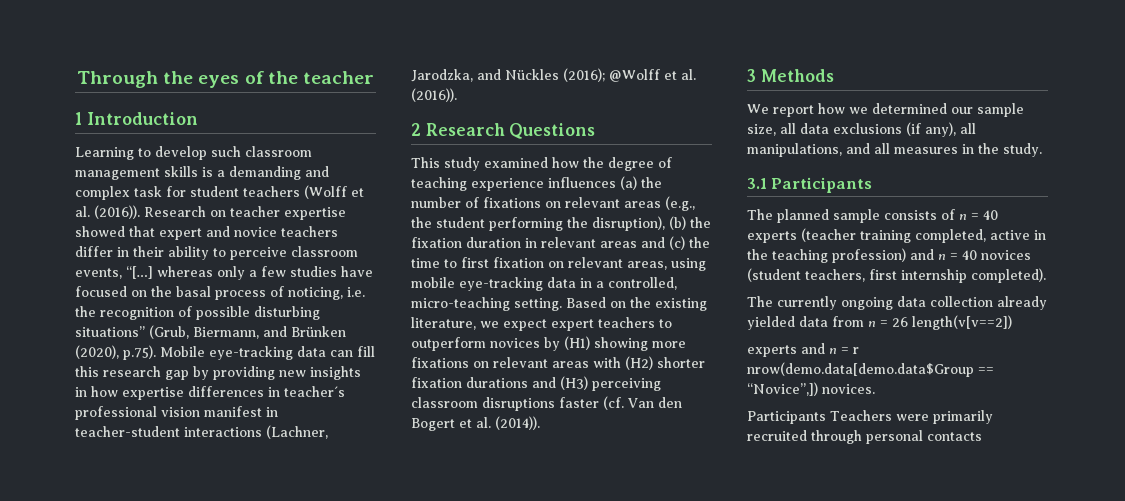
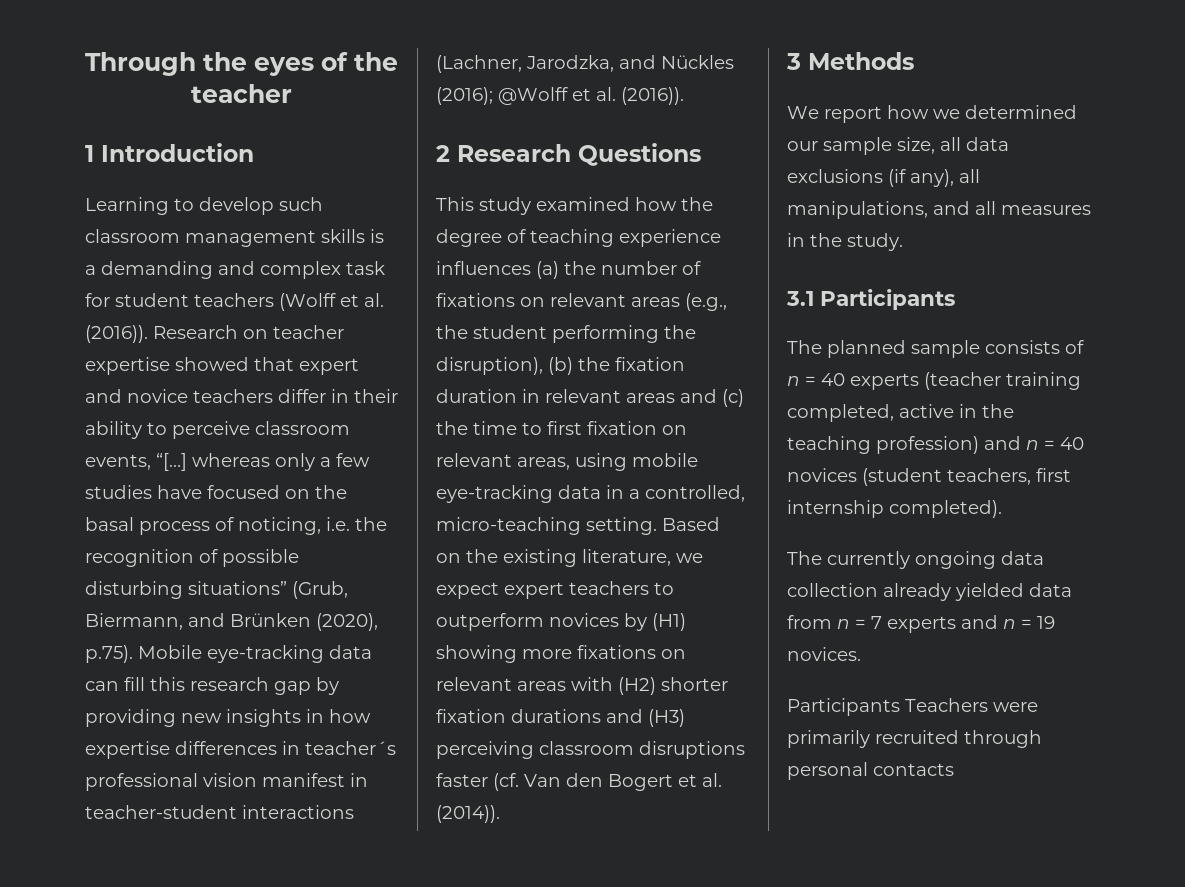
[892,315,1012,330] 26 length(v[v==2]) // -> [871,616,882,629] 7
[853,347,859,354] [747,362,994,377] [747,382,818,396] r nrow(demo.data[demo.data$Group == “Novice”,]) -> [1037,616,1055,629] 19

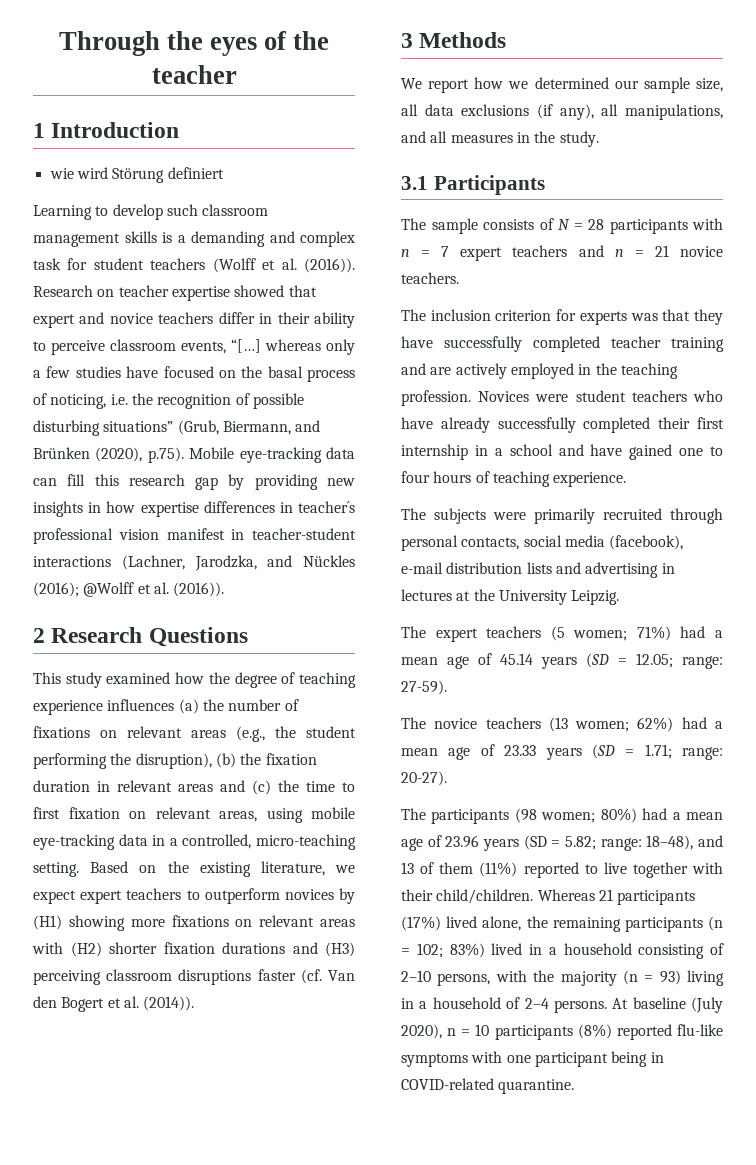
(254, 152) none -> [49,167,224,183] // wie wird Störung definiert
[827,340,906,358] planned -> (426, 224) none
[787,372,1081,390] [787,404,1014,422] [787,436,1084,454] [787,468,1071,486] [787,500,1002,518] [787,551,1044,569] [787,583,1072,601] [787,615,1055,633] [787,647,861,661] [787,698,988,716] n = 40 experts (teacher training completed, active in the teaching profession) and n = 40 novices (student teachers, first internship completed). // The currently ongoing data collection already yielded data from n = 7 experts and n = 19 novices. // Participants Teachers -> [558,218,723,234] [401,245,723,261] [401,272,459,284] [401,309,723,325] [401,336,724,352] [401,363,678,379] [401,390,723,406] [401,417,724,433] [401,444,723,460] [401,471,627,487] [401,508,486,524] N = 28 participants with n = 7 expert teachers and n = 21 novice teachers. // The inclusion criterion for experts was that they have successfully completed teacher training and are actively employed in the teaching profession. Novices were student teachers who have already successfully completed their first internship in a school and have gained one to four hours of teaching experience. // The subjects
[873,763,954,776] contacts -> [461,535,684,550] [401,562,675,578] [401,589,620,605] [401,626,723,642] [401,653,723,669] [401,680,447,695] [401,717,723,732] [401,744,723,760] [401,771,447,786] [401,808,723,824] [401,835,723,851] [401,862,723,878] [401,889,696,905] [401,916,723,932] [401,943,724,959] [401,970,724,986] [401,997,723,1013] [401,1024,723,1040] [401,1051,664,1067] [401,1078,575,1094] contacts, social media (facebook), e-mail distribution lists and advertising in lectures at the University Leipzig. // The expert teachers (5 women; 71%) had a mean age of 45.14 years (SD = 12.05; range: 27-59). // The novice teachers (13 women; 62%) had a mean age of 23.33 years (SD = 1.71; range: 20-27). // The participants (98 women; 80%) had a mean age of 23.96 years (SD = 5.82; range: 18–48), and 13 of them (11%) reported to live together with their child/children. Whereas 21 participants (17%) lived alone, the remaining participants (n = 102; 83%) lived in a household consisting of 2–10 persons, with the majority (n = 93) living in a household of 2–4 persons. At baseline (July 2020), n = 10 participants (8%) reported flu-like symptoms with one participant being in COVID-related quarantine.

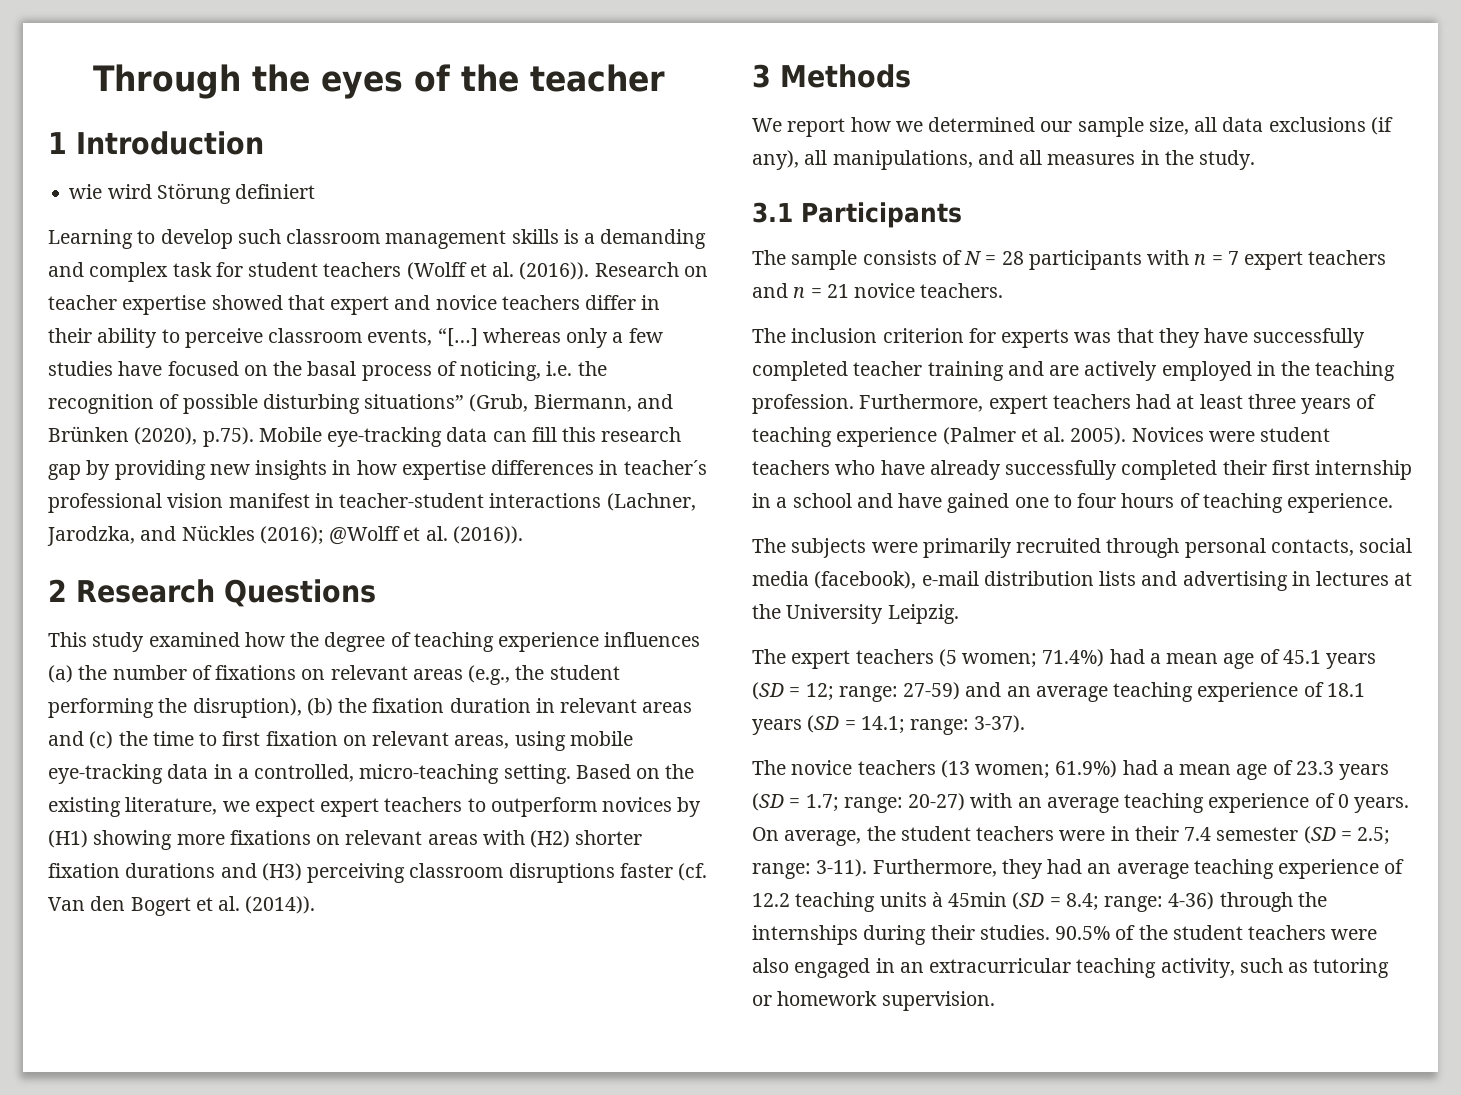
(471, 398) none -> [859,394,1377,414] [752,427,1127,447] Furthermore, expert teachers had at least three years of teaching experience (Palmer et al. 2005).
[636,626,723,641] [401,653,723,669] [401,680,447,695] 71%) had a mean age of 45.14 years (SD = 12.05; range: 27-59). -> [1042,649,1377,669] [752,682,1365,702] [752,715,1026,735] 71.4%) had a mean age of 45.1 years (SD = 12; range: 27-59) and an average teaching experience of 18.1 years (SD = 14.1; range: 3-37).
[637,717,723,732] [401,744,723,760] [401,771,447,786] [401,808,723,824] [401,835,723,851] [401,862,723,878] [401,889,696,905] [401,916,723,932] [401,943,724,959] [401,970,724,986] [401,997,723,1013] [401,1024,723,1040] [401,1051,664,1067] [401,1078,575,1094] 62%) had a mean age of 23.33 years (SD = 1.71; range: 20-27). // The participants (98 women; 80%) had a mean age of 23.96 years (SD = 5.82; range: 18–48), and 13 of them (11%) reported to live together with their child/children. Whereas 21 participants (17%) lived alone, the remaining participants (n = 102; 83%) lived in a household consisting of 2–10 persons, with the majority (n = 93) living in a household of 2–4 persons. At baseline (July 2020), n = 10 participants (8%) reported flu-like symptoms with one participant being in COVID-related quarantine. -> [1055,760,1390,780] [752,793,1410,813] [752,826,1391,846] [752,859,1405,879] [752,892,1327,912] [752,925,1378,945] [752,958,1390,978] [752,991,995,1011] 61.9%) had a mean age of 23.3 years (SD = 1.7; range: 20-27) with an average teaching experience of 0 years. On average, the student teachers were in their 7.4 semester (SD = 2.5; range: 3-11). Furthermore, they had an average teaching experience of 12.2 teaching units à 45min (SD = 8.4; range: 4-36) through the internships during their studies. 90.5% of the student teachers were also engaged in an extracurricular teaching activity, such as tutoring or homework supervision.

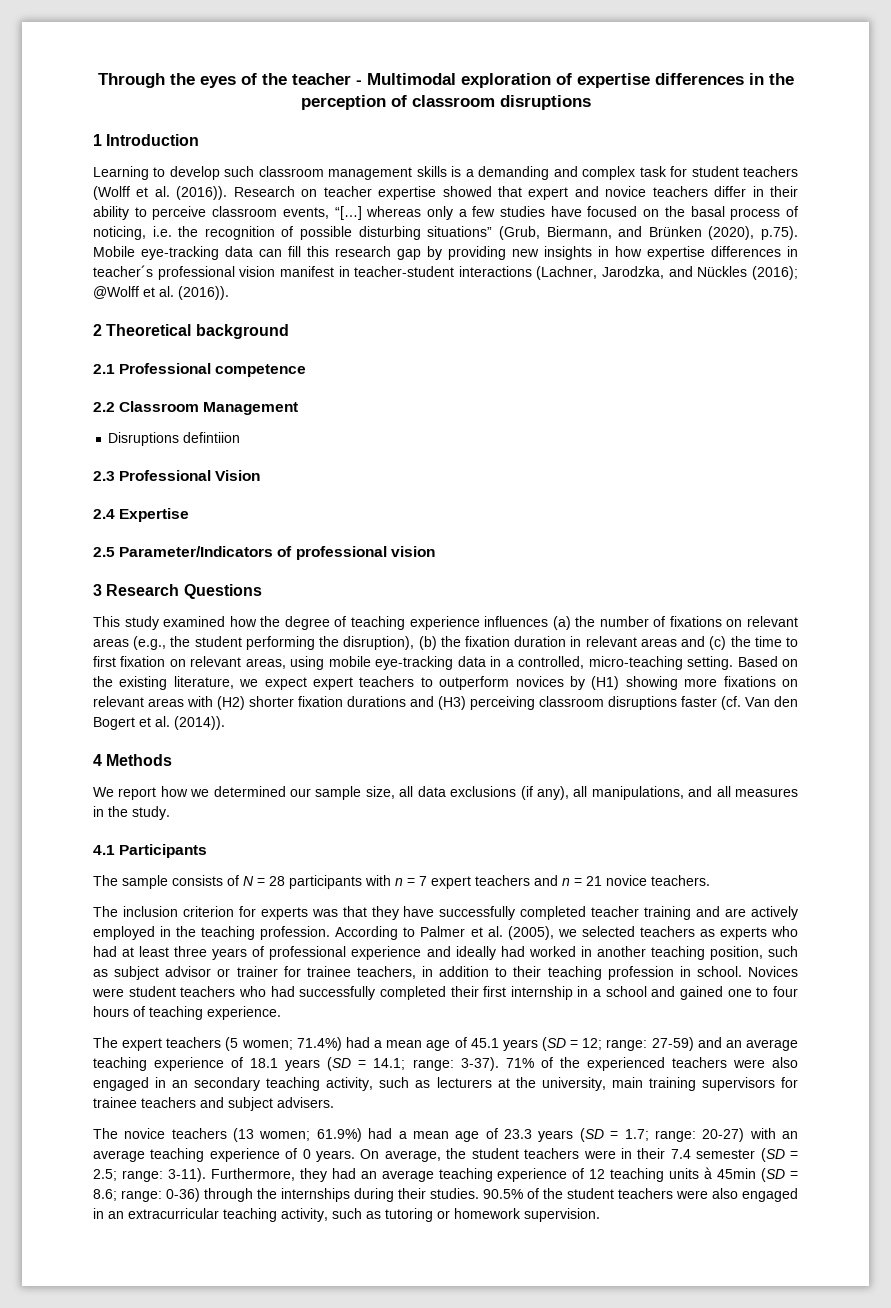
[48,131,264,155] [69,183,316,204] // 1 Introduction // wie wird Störung definiert -> [355,73,794,88] [300,95,591,110] [93,134,200,146] - Multimodal exploration of expertise differences in the perception of classroom disruptions // 1 Introduction
(67, 590) none -> [106,324,289,339] [93,363,307,377] [93,401,299,415] [108,432,241,446] [93,470,261,481] [93,508,190,522] [93,546,435,560] [93,584,102,596] Theoretical background // 2.1 Professional competence // 2.2 Classroom Management // Disruptions defintiion // 2.3 Professional Vision // 2.4 Expertise // 2.5 Parameter/Indicators of professional vision // 3
[752,64,771,88] 3 -> [93,754,102,766] 4
[752,202,793,223] 3.1 -> [93,845,115,855] 4.1
[859,394,1131,414] Furthermore, expert teachers -> [335,926,798,940] According to Palmer et al. (2005), we selected teachers as experts who
[752,427,1127,447] teaching experience (Palmer et al. 2005). -> [269,946,798,960] [93,966,742,980] professional experience and ideally had worked in another teaching position, such as subject advisor or trainer for trainee teachers, in addition to their teaching profession in school.
[880,460,1001,480] have already -> [270,986,295,997] had
[898,493,943,508] have -> (676, 991) none
[752,538,1413,558] [752,571,1413,591] [752,604,959,624] // The subjects were primarily recruited through personal contacts, social media (facebook), e-mail distribution lists and advertising in lectures at the University Leipzig. -> (281, 1013) none
(1026, 724) none -> [505,1057,798,1071] [93,1077,799,1091] [93,1097,334,1111] 71% of the experienced teachers were also engaged in an secondary teaching activity, such as lecturers at the university, main training supervisors for trainee teachers and subject advisers.
[752,893,790,907] 12.2 -> [589,1169,606,1179] 12
[1065,892,1215,912] 8.4; range: 4-36) -> [93,1188,200,1202] 8.6; range: 0-36)

